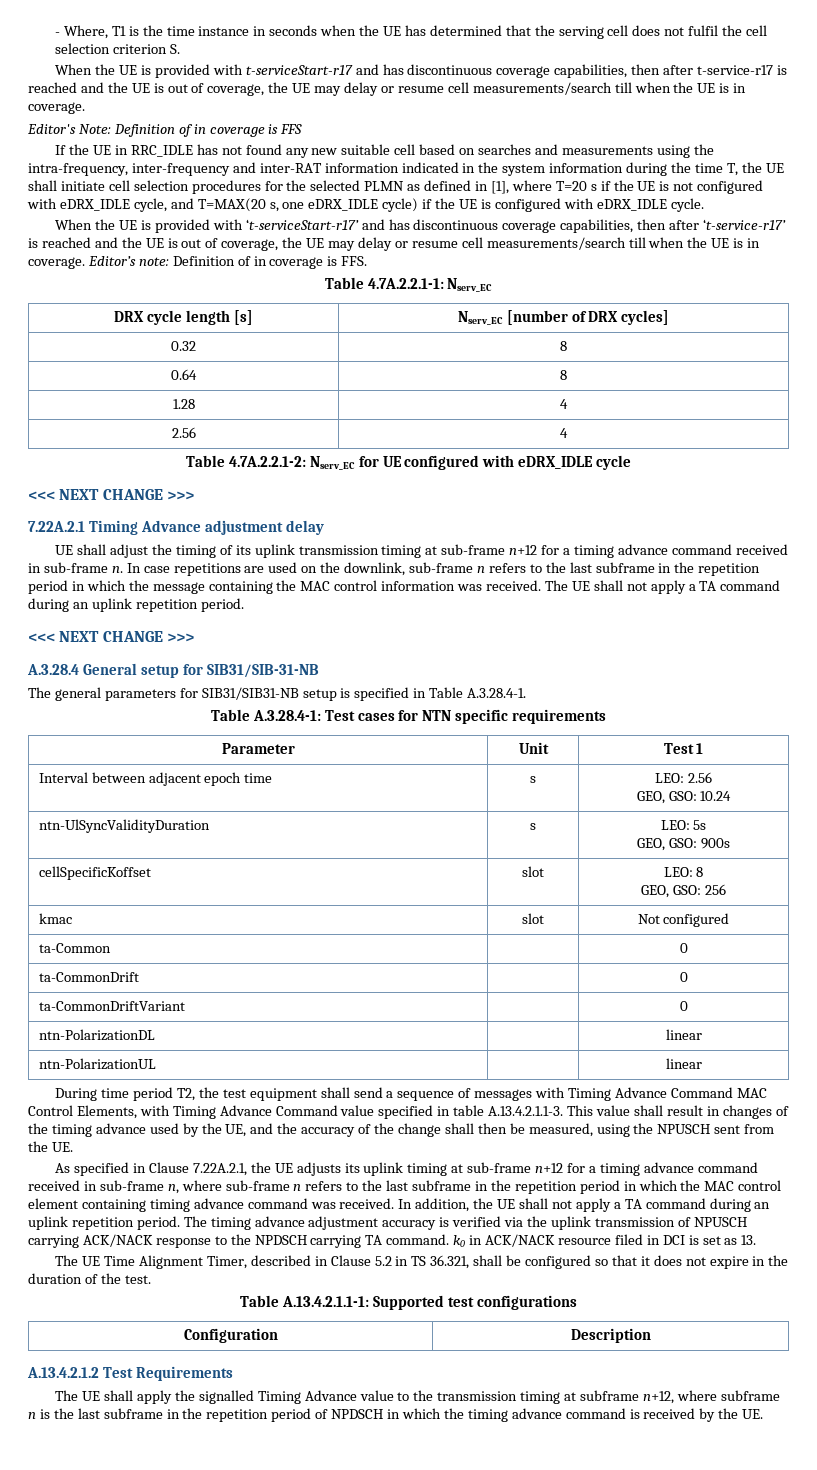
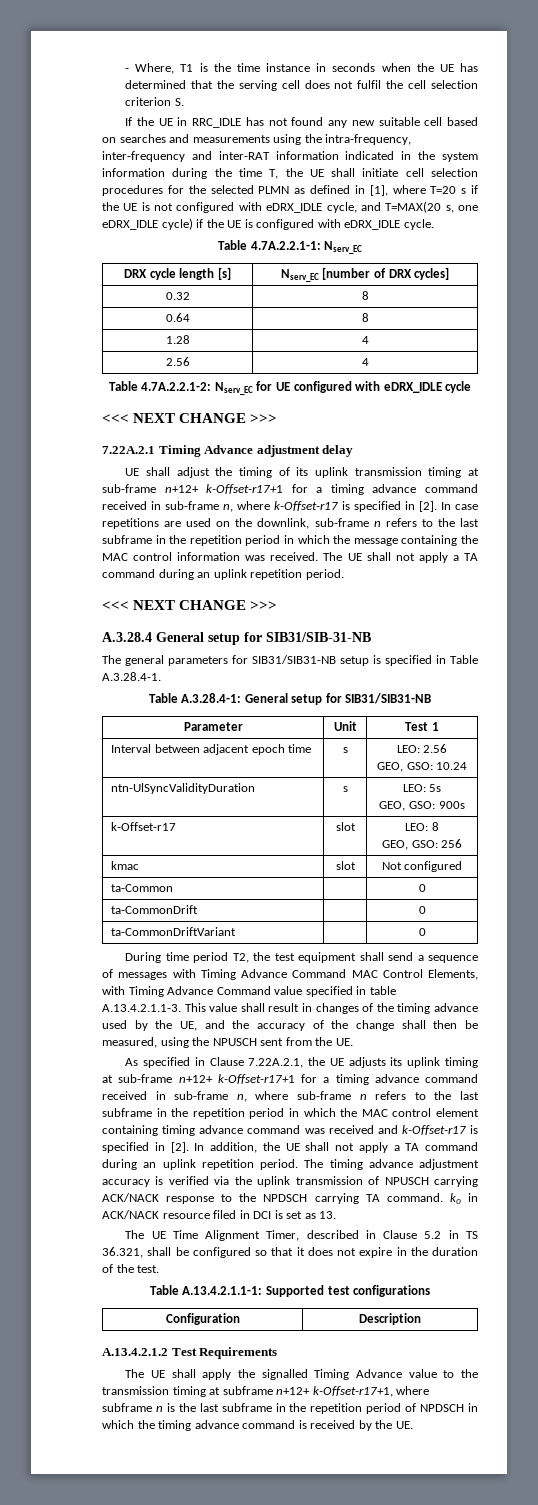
[55,64,787,78] [28,82,747,96] [28,102,85,114] [27,124,303,137] // When the UE is provided with t-serviceStart-r17 and has discontinuous coverage capabilities, then after t-service-r17 is reached and the UE is out of coverage, the UE may delay or resume cell measurements/search till when the UE is in coverage. // Editor's Note: Definition of in coverage is FFS -> (184, 102) none
[55,219,787,233] [28,237,761,251] [28,256,368,269] // When the UE is provided with ‘t-serviceStart-r17’ and has discontinuous coverage capabilities, then after ‘t-service-r17’ is reached and the UE is out of coverage, the UE may delay or resume cell measurements/search till when the UE is in coverage. Editor’s note: Definition of in coverage is FFS. -> (434, 224) none
[509,544,788,558] [28,562,123,573] n+12 for a timing advance command received in sub-frame n. -> [164,484,478,495] [102,501,437,512] n+12+ k-Offset-r17+1 for a timing advance command received in sub-frame n, where k-Offset-r17 is specified in [2].
[324,709,607,724] Test cases for NTN specific requirements -> [244,693,432,705] General setup for SIB31/SIB31-NB
[38,866,151,880] cellSpecificKoffset -> [111,822,177,831] k-Offset-r17
[38,1029,155,1041] [665,1029,702,1040] [38,1058,156,1070] [665,1058,702,1069] // ntn-PolarizationDL | | linear // ntn-PolarizationUL | | linear -> (426, 932) none
[535,1163,564,1173] n+12 -> [178,1074,295,1084] n+12+ k-Offset-r17+1
[339,1198,395,1209] received. -> [328,1125,478,1135] [102,1142,189,1153] received and k-Offset-r17 is specified in [2].
[642,1391,674,1404] n+12, -> [276,1386,393,1397] n+12+ k-Offset-r17+1,

